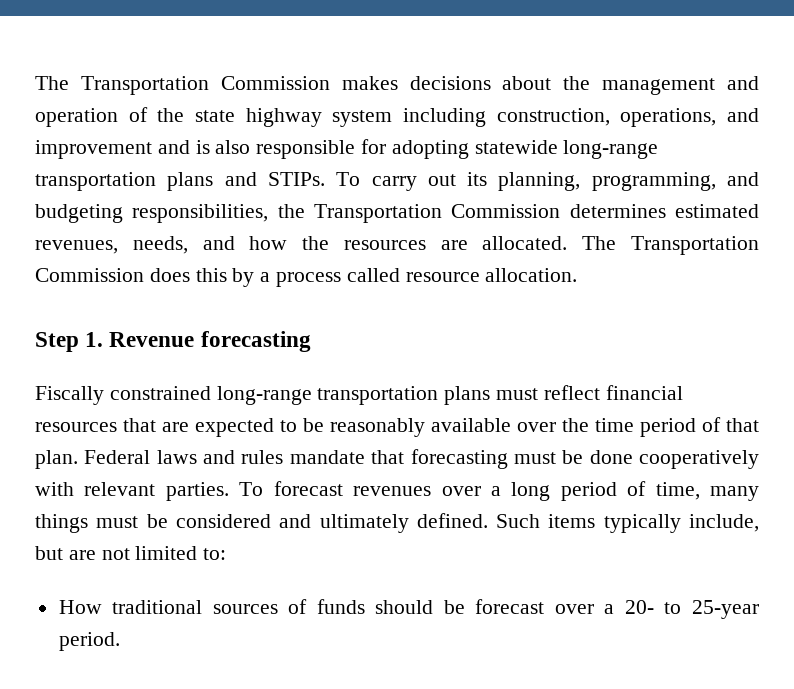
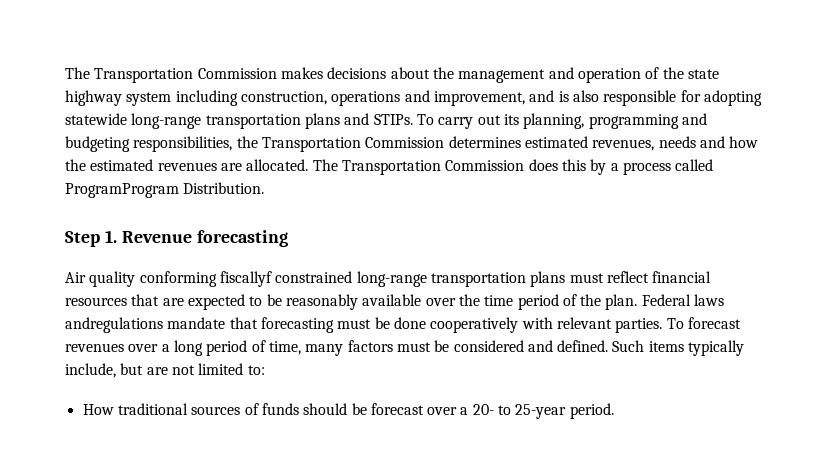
[620,108,759,127] [35,140,152,159] operations, and improvement -> [331,90,525,106] operations and improvement,
[591,172,716,191] programming, -> [588,114,679,129] programming
[132,236,188,254] needs, -> [658,136,696,148] needs
[343,240,426,250] resources -> [90,159,217,171] estimated revenues
[405,268,578,282] resource allocation. -> [65,182,265,198] ProgramProgram Distribution.
[35,386,104,405] Fiscally -> [65,271,272,287] Air quality conforming fiscallyf
[726,418,759,432] that -> [580,294,602,306] the
[203,450,284,464] and rules -> [65,317,163,333] andregulations
[35,514,88,533] things -> [347,340,393,352] factors
[319,514,409,533] ultimately -> (553, 346) none

